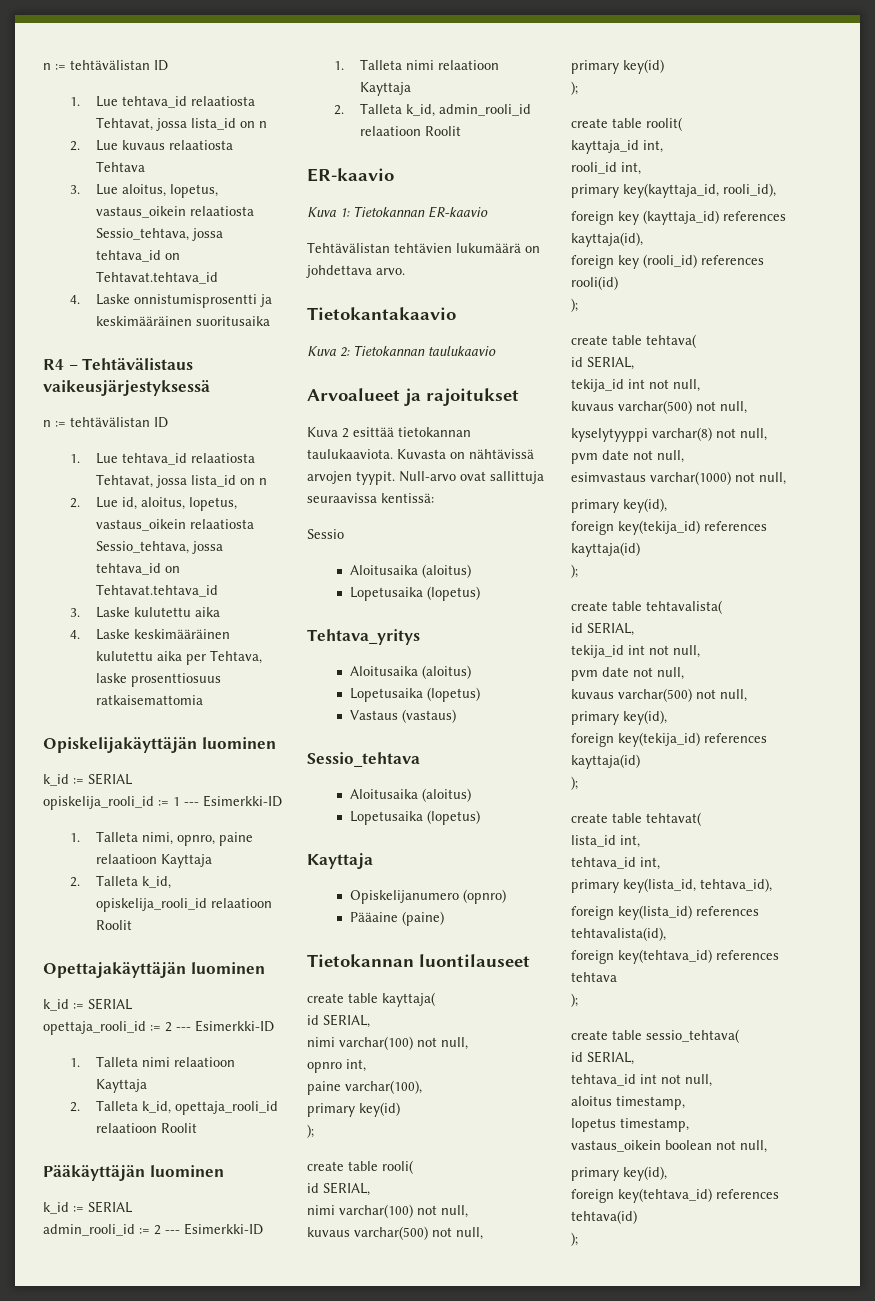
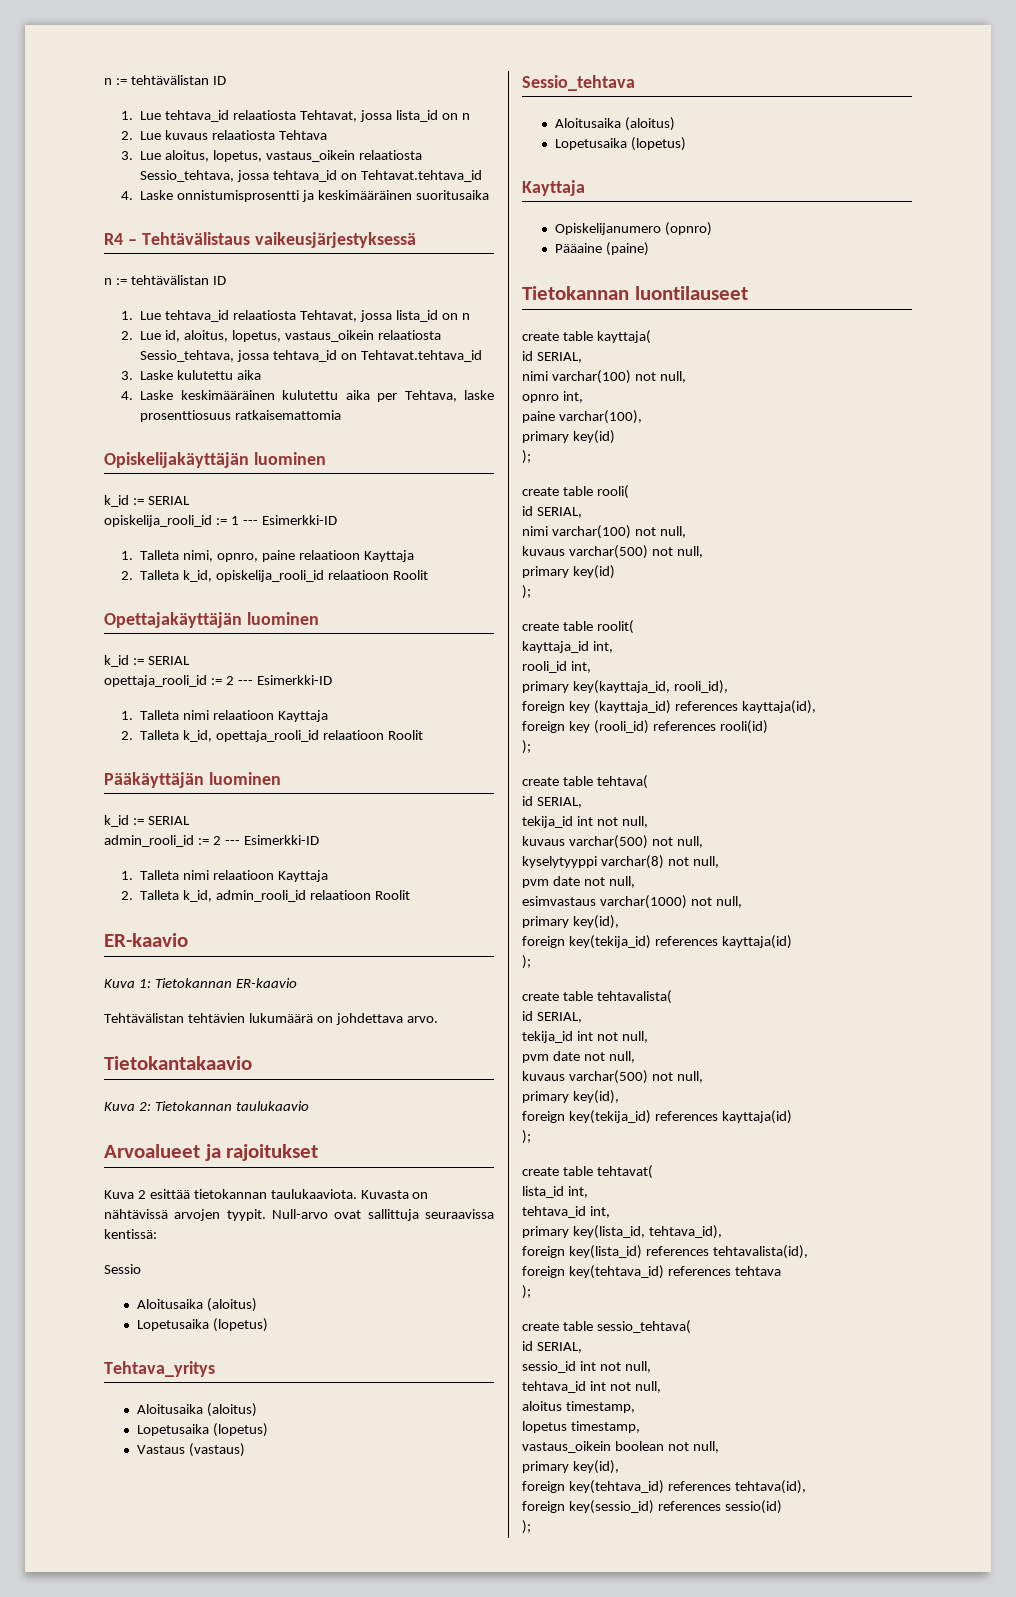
(634, 1058) none -> [522,1361,651,1373] // sessio_id int not null,
[571,1210,637,1224] tehtava(id) -> [734,1480,806,1494] [522,1500,782,1514] tehtava(id), // foreign key(sessio_id) references sessio(id)

